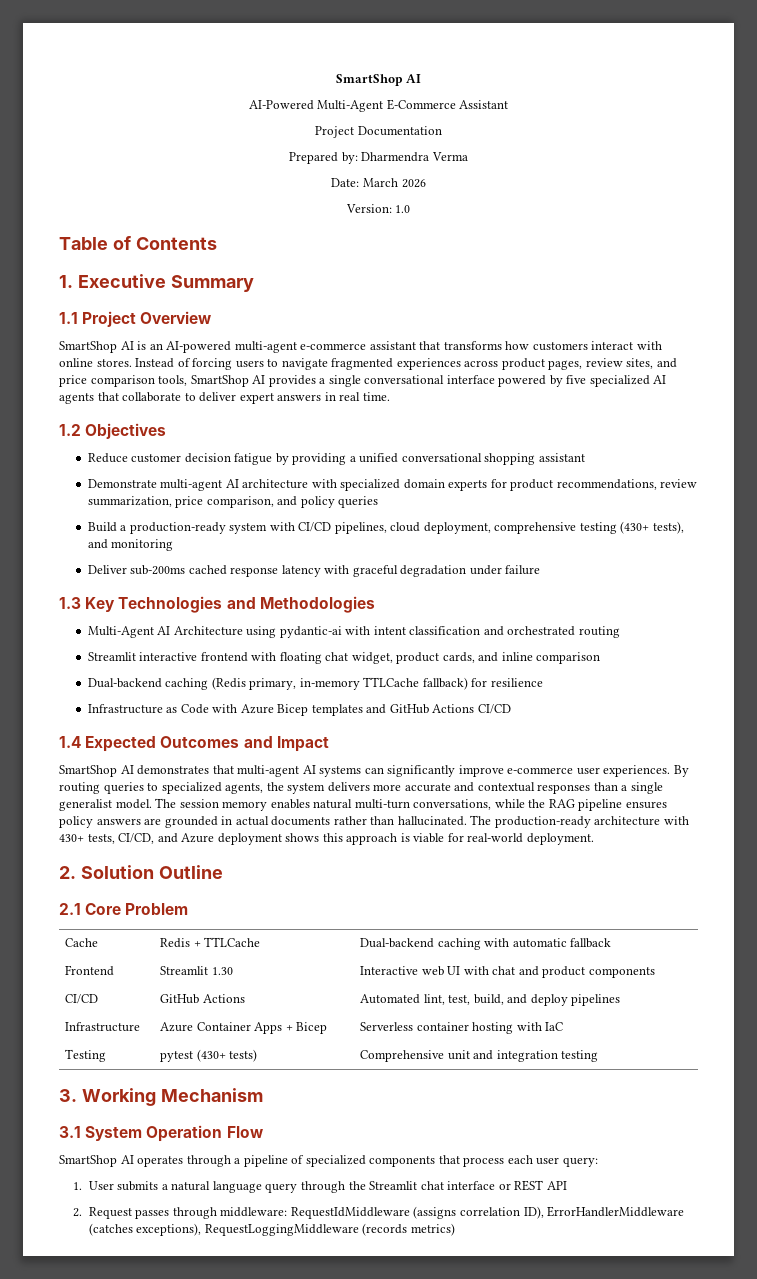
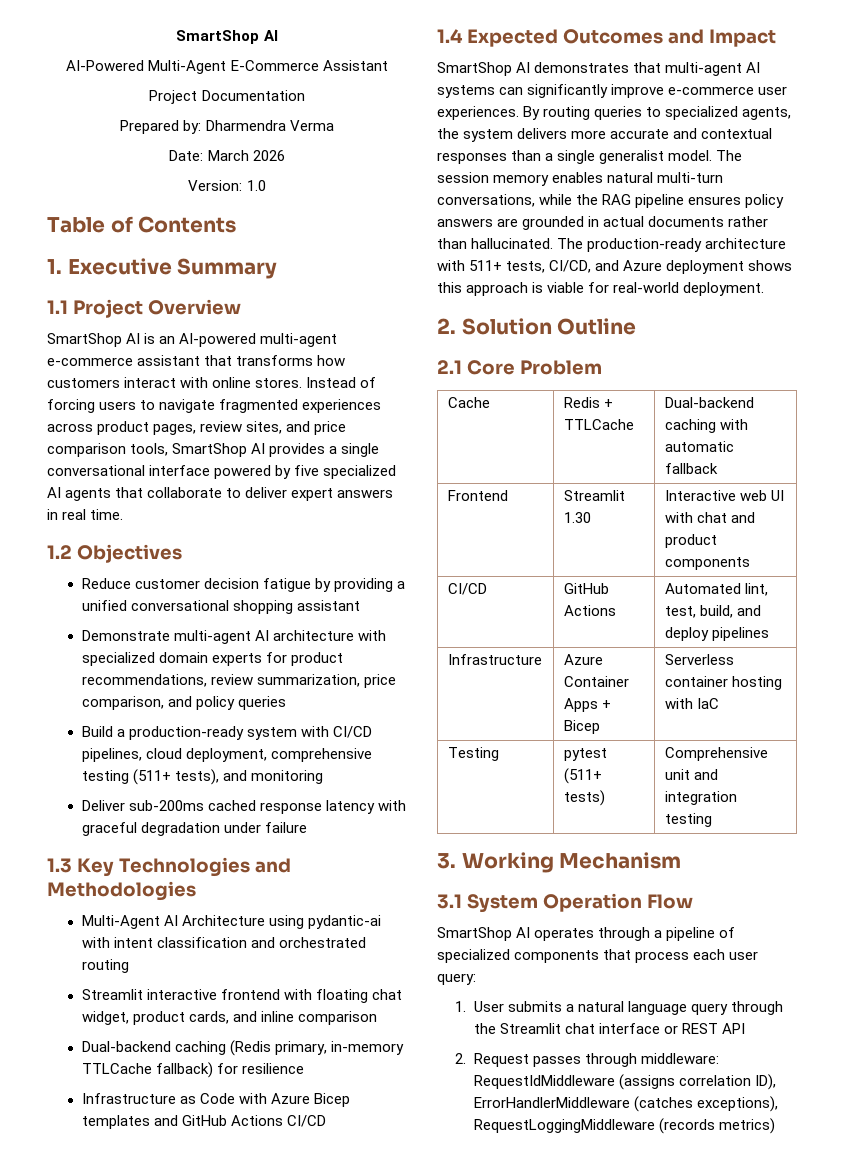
[620,521,650,534] (430+ -> [132,769,171,785] (511+
[59,834,84,842] 430+ -> [469,260,503,271] 511+
[196,1049,226,1062] (430+ -> [563,768,602,784] (511+

